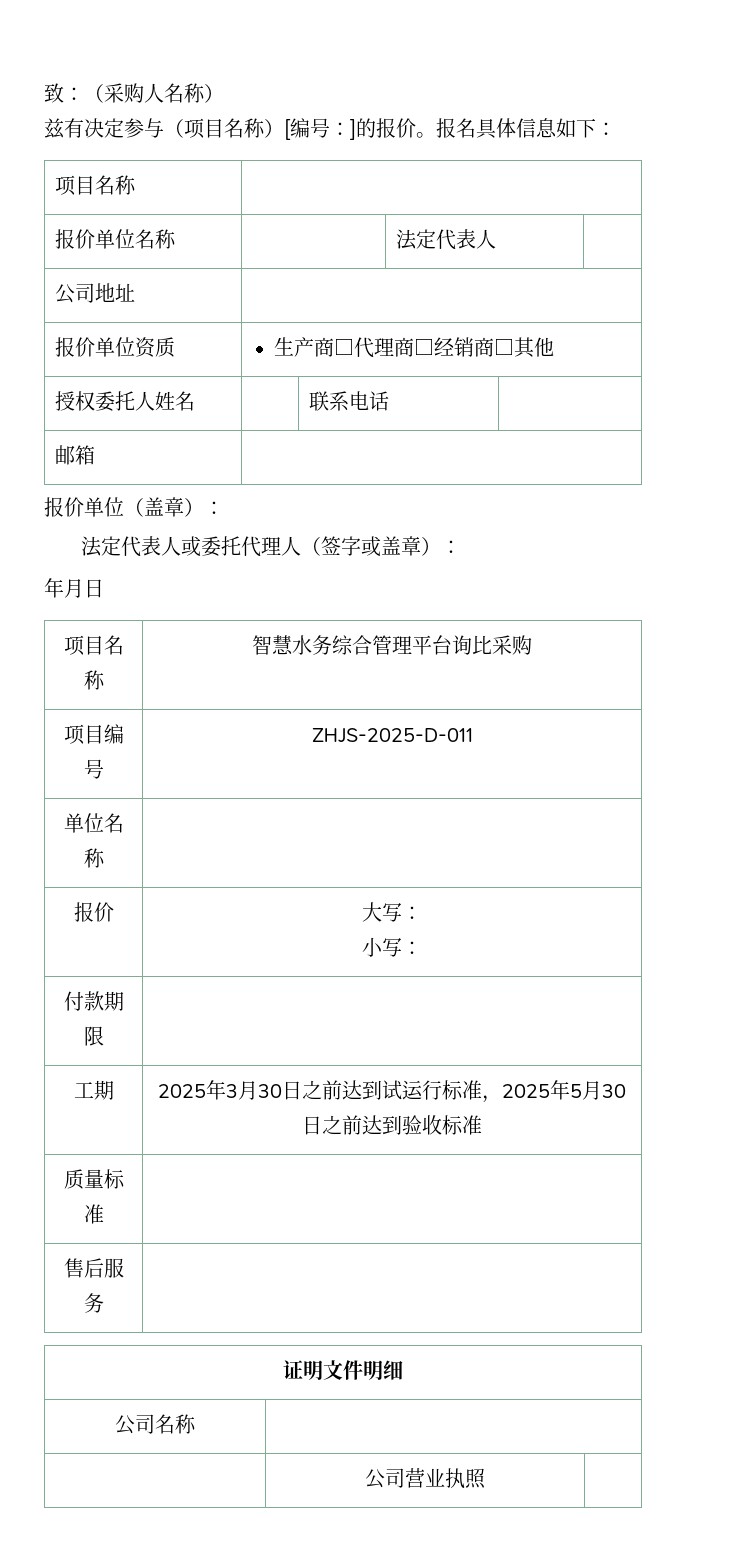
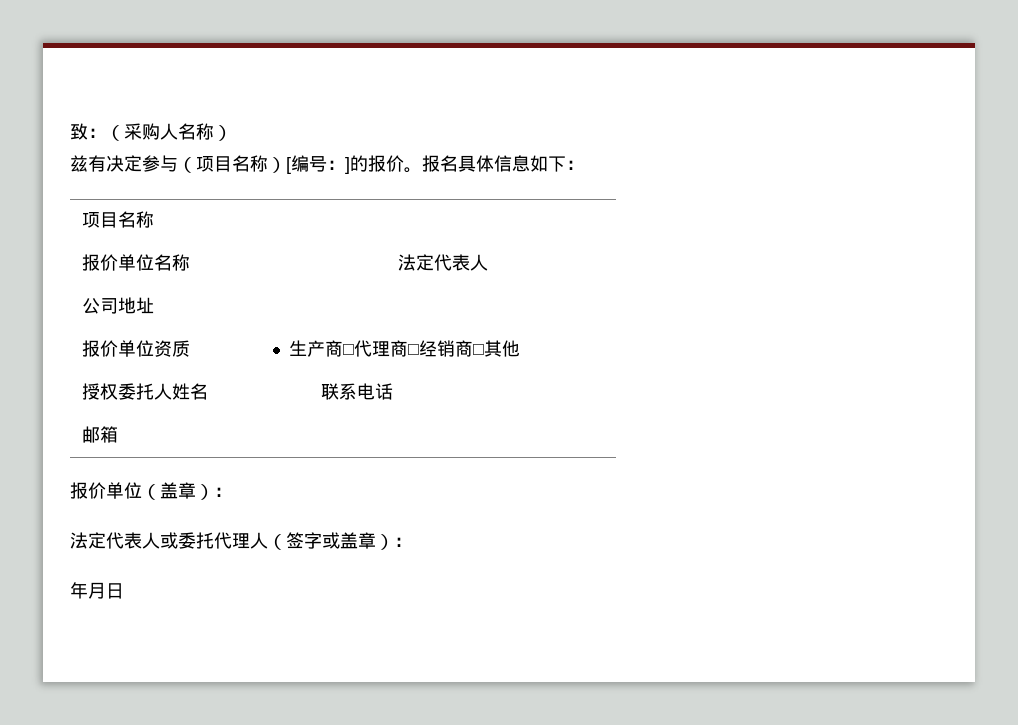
[63,635,124,656] [83,670,105,690] [252,635,532,655] [63,724,124,745] [83,759,104,779] [311,728,473,743] [63,813,124,833] [83,848,105,868] [73,902,114,922] [362,902,422,922] [362,937,422,957] [63,991,124,1011] [83,1026,104,1046] [73,1080,114,1100] [158,1080,626,1103] [302,1115,482,1135] [63,1169,125,1189] [83,1204,104,1224] [63,1258,124,1278] [83,1293,104,1313] [283,1360,403,1380] [115,1414,196,1435] [365,1468,486,1489] // 项目名称 | 智慧水务综合管理平台询比采购 // 项目编号 | ZHJS-2025-D-011 // 单位名称 | // 报价 | 大写： // 小写： // 付款期限 | // 工期 | 2025年3月30日之前达到试运行标准，2025年5月30日之前达到验收标准 // 质量标准 | // 售后服务 | // 证明文件明细 // 公司名称 | // | 公司营业执照 | -> (124, 591) none

